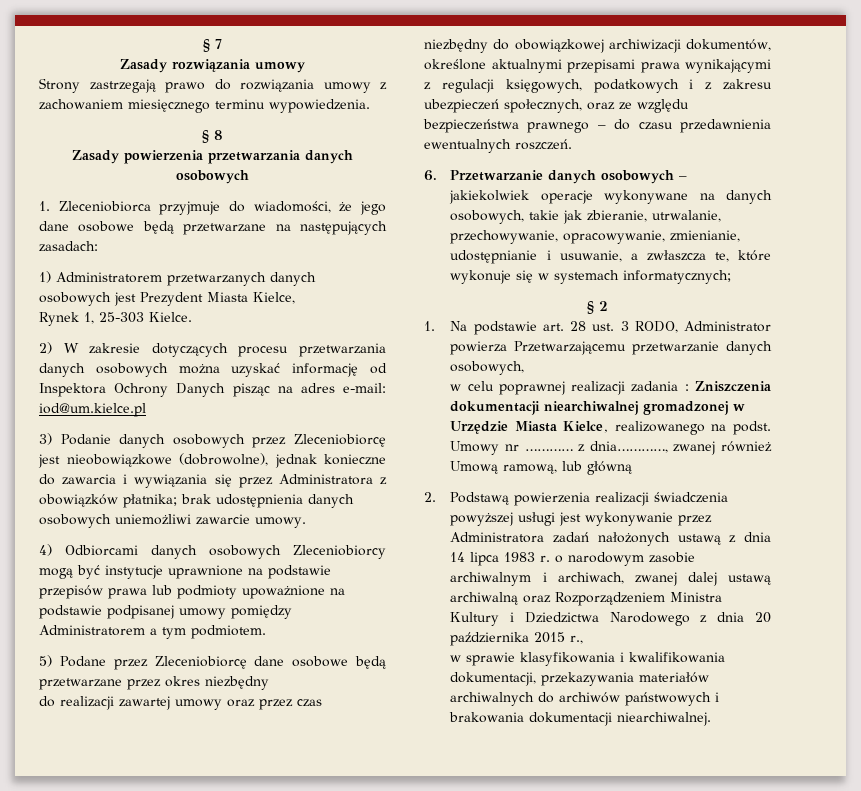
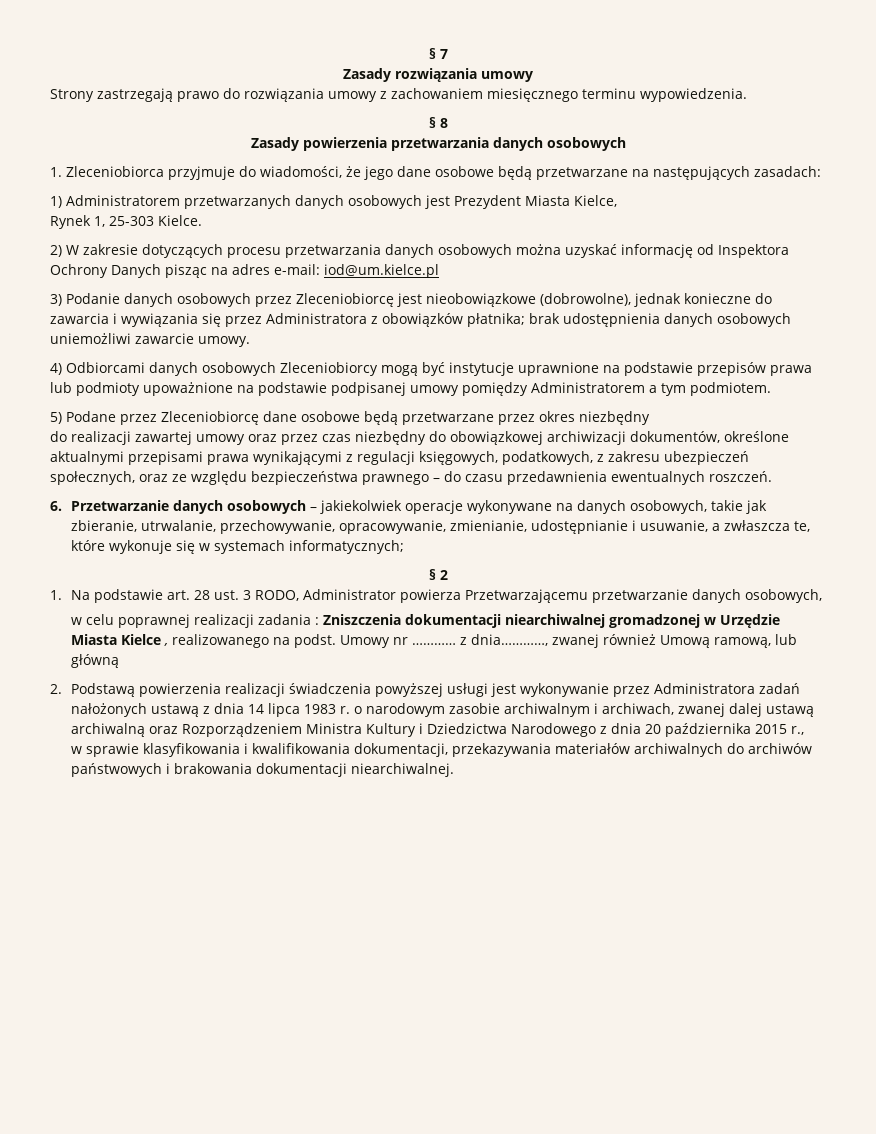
[593,79,694,93] podatkowych i -> [502,451,593,465] podatkowych,
[563,421,609,433] Kielce, -> [121,634,169,646] Kielce ,

